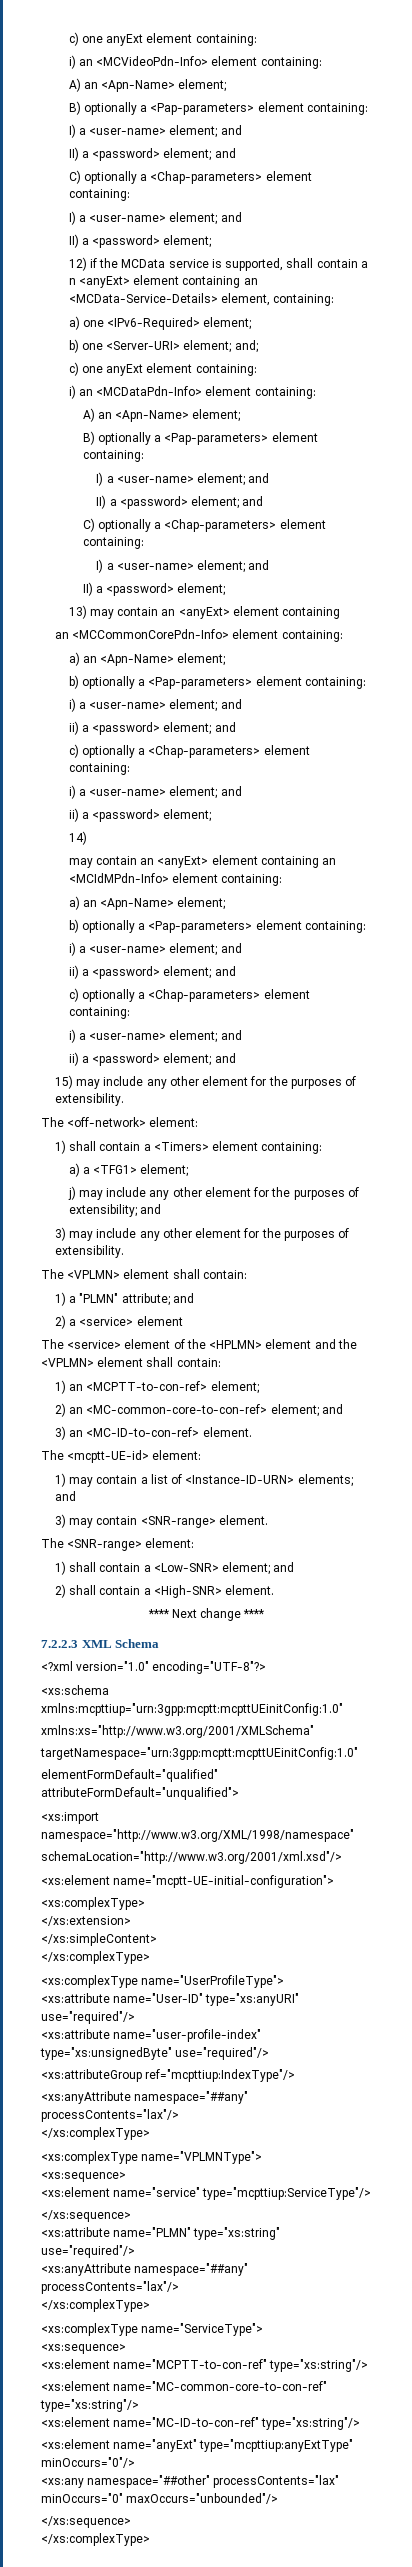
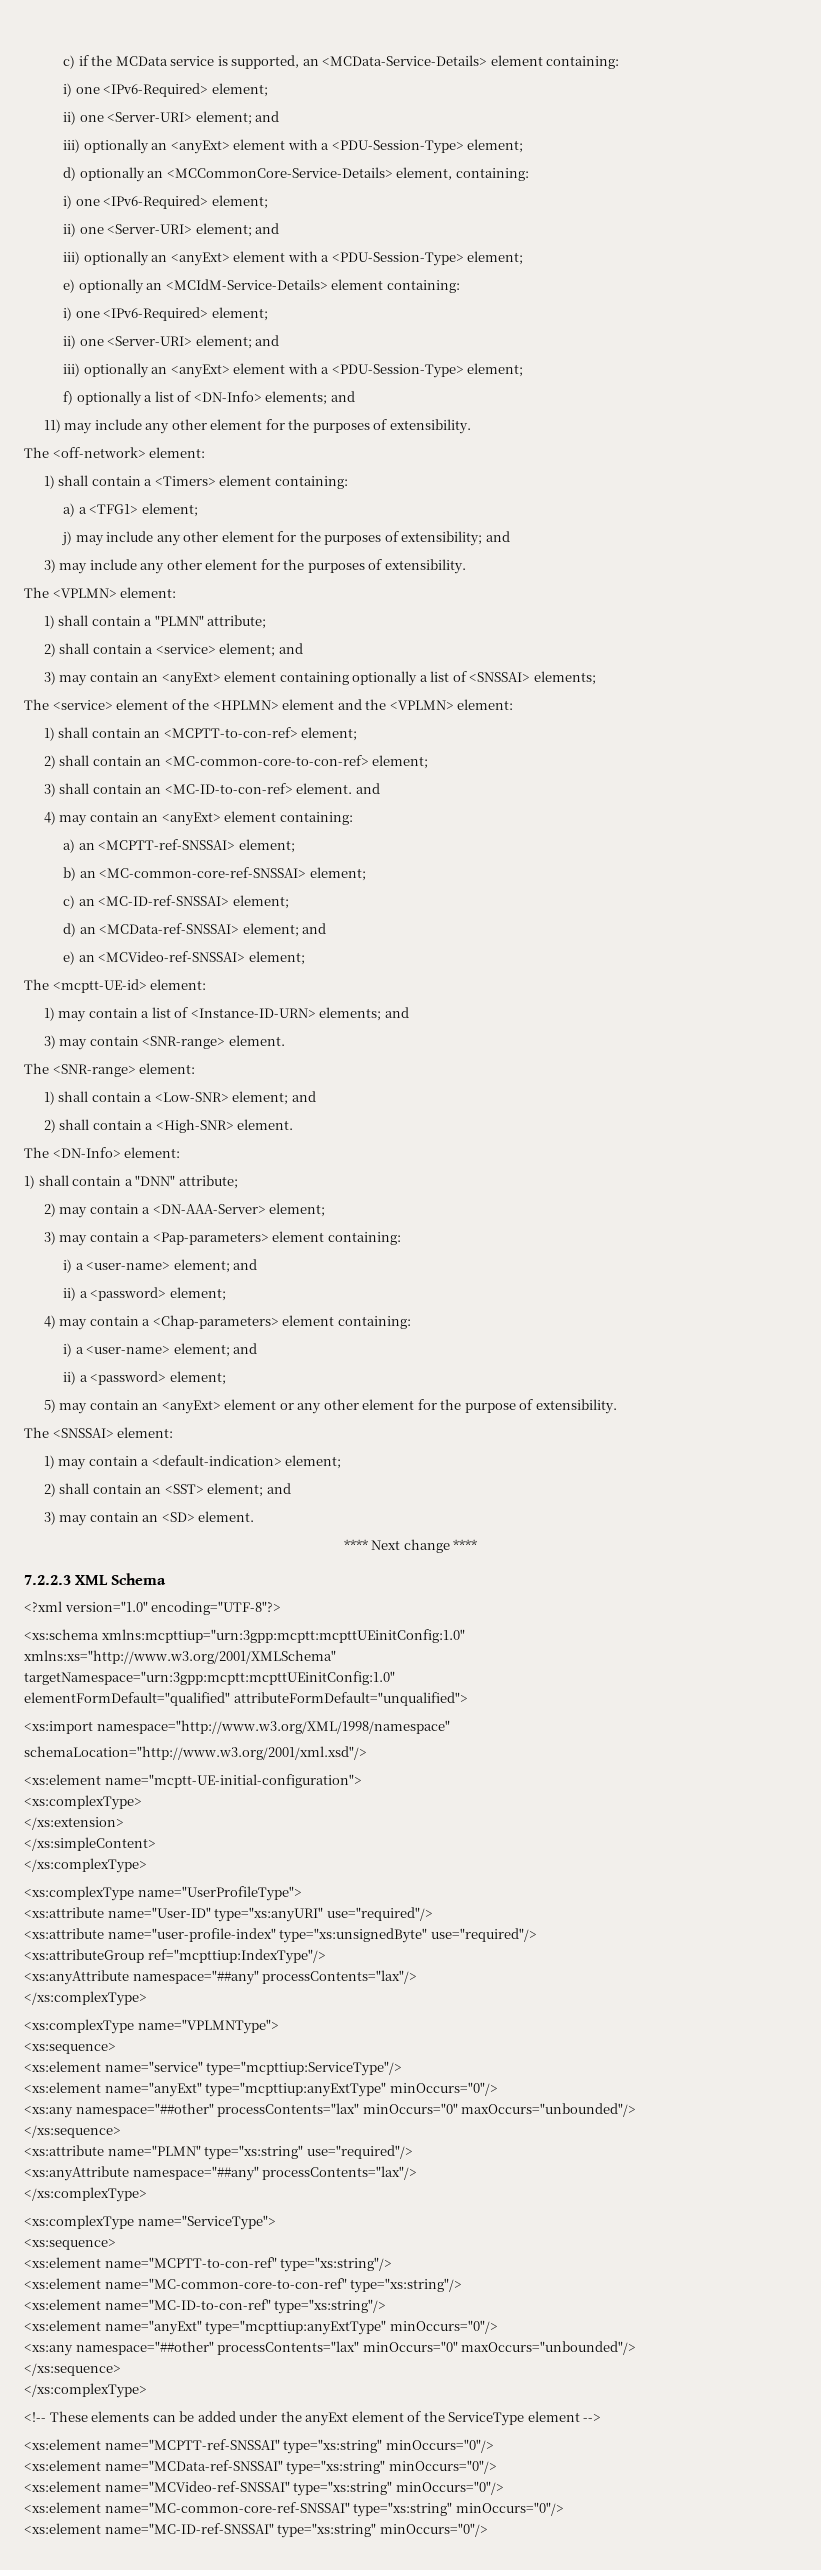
[68,32,257,46] [68,55,322,69] [68,78,227,92] [68,101,368,115] [68,124,242,138] [68,147,236,161] [68,170,312,184] [68,189,130,201] [68,211,242,225] [68,234,212,248] [68,257,87,271] c) one anyExt element containing: // i) an <MCVideoPdn-Info> element containing: // A) an <Apn-Name> element; // B) optionally a <Pap-parameters> element containing: // I) a <user-name> element; and // II) a <password> element; and // C) optionally a <Chap-parameters> element containing: // I) a <user-name> element; and // II) a <password> element; // 12) -> [63,55,76,69] c)
[286,258,368,268] [68,275,241,288] shall contain a n <anyExt> element containing -> (300, 62) none
[220,293,335,306] [68,316,252,330] [68,339,258,353] [68,362,257,376] [68,385,316,399] [82,408,241,422] [82,431,318,445] [82,450,144,462] [96,472,270,486] [96,495,264,509] [82,518,326,532] [82,537,144,549] [96,559,270,573] [82,582,226,596] [68,605,341,619] [54,629,343,642] [68,652,226,666] [68,675,366,689] [68,698,242,712] [68,721,236,735] [68,744,310,758] [68,763,130,775] [68,785,242,799] [68,808,212,822] [68,831,87,845] [68,855,337,868] [68,873,283,886] [68,896,226,910] [68,919,366,933] [68,942,242,956] [68,965,236,979] [68,988,310,1002] [68,1007,130,1019] [68,1029,242,1043] [68,1052,236,1066] [54,1075,73,1089] element, containing: // a) one <IPv6-Required> element; // b) one <Server-URI> element; and; // c) one anyExt element containing: // i) an <MCDataPdn-Info> element containing: // A) an <Apn-Name> element; // B) optionally a <Pap-parameters> element containing: // I) a <user-name> element; and // II) a <password> element; and // C) optionally a <Chap-parameters> element containing: // I) a <user-name> element; and // II) a <password> element; // 13) may contain an <anyExt> element containing // an <MCCommonCorePdn-Info> element containing: // a) an <Apn-Name> element; // b) optionally a <Pap-parameters> element containing: // i) a <user-name> element; and // ii) a <password> element; and // c) optionally a <Chap-parameters> element containing: // i) a <user-name> element; and // ii) a <password> element; // 14) // may contain an <anyExt> element containing an <MCIdMPdn-Info> element containing: // a) an <Apn-Name> element; // b) optionally a <Pap-parameters> element containing: // i) a <user-name> element; and // ii) a <password> element; and // c) optionally a <Chap-parameters> element containing: // i) a <user-name> element; and // ii) a <password> element; and // 15) -> [490,55,620,69] [63,83,268,97] [63,111,280,125] [63,139,524,154] [63,167,529,182] [63,195,268,209] [63,223,280,237] [63,251,524,266] [63,279,460,294] [63,307,268,321] [63,335,280,349] [63,363,524,378] [63,391,355,406] [43,419,61,433] element containing: // i) one <IPv6-Required> element; // ii) one <Server-URI> element; and // iii) optionally an <anyExt> element with a <PDU-Session-Type> element; // d) optionally an <MCCommonCore-Service-Details> element, containing: // i) one <IPv6-Required> element; // ii) one <Server-URI> element; and // iii) optionally an <anyExt> element with a <PDU-Session-Type> element; // e) optionally an <MCIdM-Service-Details> element containing: // i) one <IPv6-Required> element; // ii) one <Server-URI> element; and // iii) optionally an <anyExt> element with a <PDU-Session-Type> element; // f) optionally a list of <DN-Info> elements; and // 11)
[123,1269,247,1279] [54,1292,66,1306] element shall contain: // 1) -> [120,587,177,598] [43,615,141,629] element: // 1) shall contain
[172,1293,194,1303] [54,1315,183,1329] and // 2) a <service> element -> [43,643,303,657] [43,671,596,686] // 2) shall contain a <service> element; and // 3) may contain an <anyExt> element containing optionally a list of <SNSSAI> elements;
[97,1357,221,1367] [54,1380,66,1394] element shall contain: // 1) -> [457,699,514,710] [43,727,141,741] element: // 1) shall contain
(66, 1410) none -> [59,755,142,766] shall contain
[321,1404,343,1414] [54,1426,66,1440] and // 3) -> [43,783,142,797] // 3) shall contain
(252, 1432) none -> [355,783,380,794] [43,811,353,826] [63,839,295,853] [63,867,366,881] [63,895,289,909] [63,923,327,937] [63,951,305,965] and // 4) may contain an <anyExt> element containing: // a) an <MCPTT-ref-SNSSAI> element; // b) an <MC-common-core-ref-SNSSAI> element; // c) an <MC-ID-ref-SNSSAI> element; // d) an <MCData-ref-SNSSAI> element; and // e) an <MCVideo-ref-SNSSAI> element;
(275, 1590) none -> [24,1147,181,1158] [24,1175,238,1189] [43,1203,326,1218] [43,1231,401,1246] [63,1259,258,1273] [63,1287,226,1301] [43,1315,411,1330] [63,1343,258,1357] [63,1371,226,1385] [43,1399,617,1414] [24,1427,174,1438] [43,1455,342,1470] [43,1483,291,1497] [43,1511,255,1526] // The <DN-Info> element: // 1) shall contain a "DNN" attribute; // 2) may contain a <DN-AAA-Server> element; // 3) may contain a <Pap-parameters> element containing: // i) a <user-name> element; and // ii) a <password> element; // 4) may contain a <Chap-parameters> element containing: // i) a <user-name> element; and // ii) a <password> element; // 5) may contain an <anyExt> element or any other element for the purpose of extensibility. // The <SNSSAI> element: // 1) may contain a <default-indication> element; // 2) shall contain an <SST> element; and // 3) may contain an <SD> element.
(372, 2193) none -> [24,2082,498,2097] [24,2103,637,2118] // <xs:element name="anyExt" type="mcpttiup:anyExtType" minOccurs="0"/> // <xs:any namespace="##other" processContents="lax" minOccurs="0" maxOccurs="unbounded"/>
(150, 2539) none -> [24,2411,602,2426] [24,2439,494,2454] [24,2460,497,2475] [24,2481,504,2496] [24,2502,564,2517] [24,2523,488,2538] // <!-- These elements can be added under the anyExt element of the ServiceType element --> // <xs:element name="MCPTT-ref-SNSSAI" type="xs:string" minOccurs="0"/> // <xs:element name="MCData-ref-SNSSAI" type="xs:string" minOccurs="0"/> // <xs:element name="MCVideo-ref-SNSSAI" type="xs:string" minOccurs="0"/> // <xs:element name="MC-common-core-ref-SNSSAI" type="xs:string" minOccurs="0"/> // <xs:element name="MC-ID-ref-SNSSAI" type="xs:string" minOccurs="0"/>

